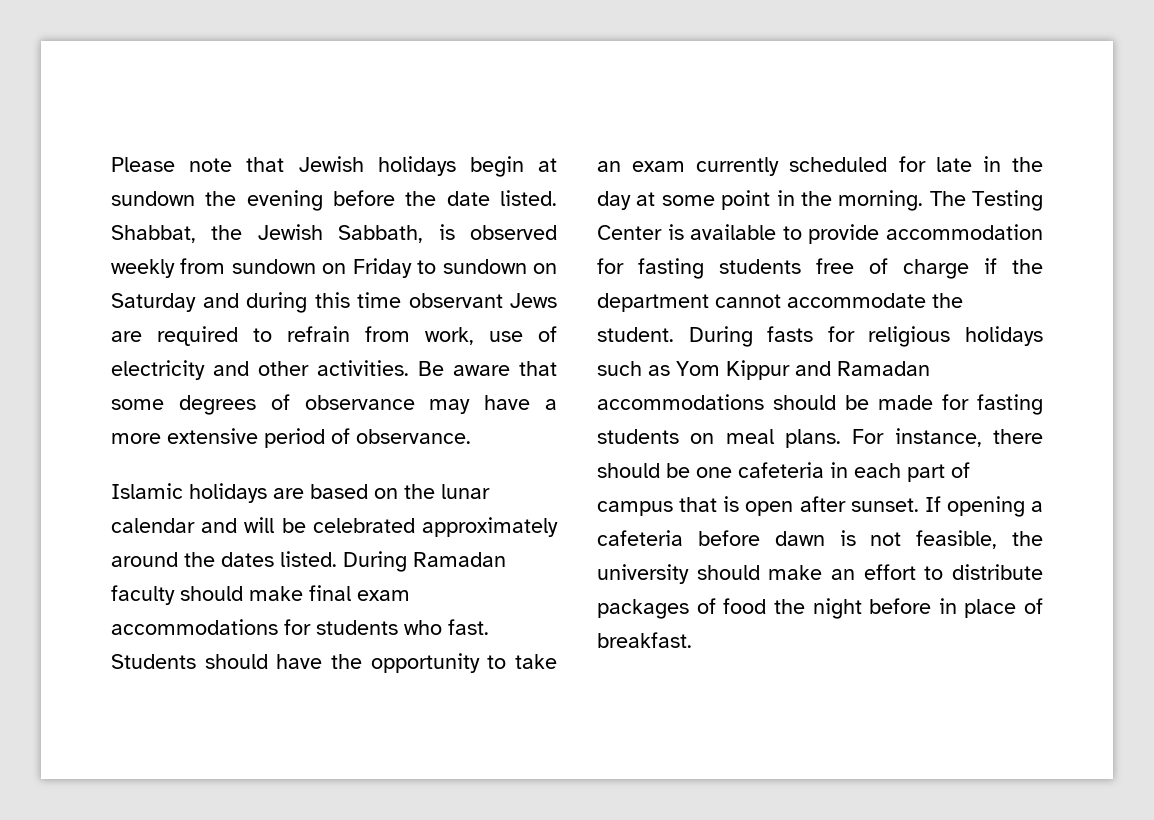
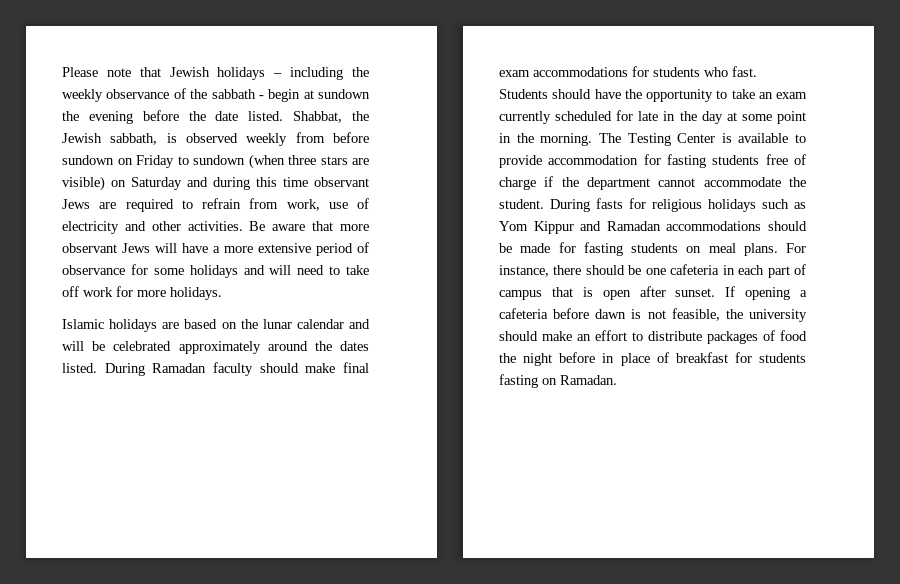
(456, 166) none -> [273,67,369,80] [62,88,264,102] – including the weekly observance of the sabbath -
[338,225,424,243] Sabbath, -> [110,133,158,145] sabbath,
(226, 266) none -> [333,132,369,143] before
(527, 266) none -> [248,154,369,169] [62,176,105,191] (when three stars are visible)
[111,394,471,415] some degrees of observance may -> [340,224,369,231] [62,243,177,253] more observant Jews will
[356,429,471,444] observance. -> [62,264,369,278] [62,286,222,300] observance for some holidays and will need to take off work for more holidays.
[597,632,692,648] breakfast. -> [675,352,806,363] [499,374,617,388] breakfast for students fasting on Ramadan.

